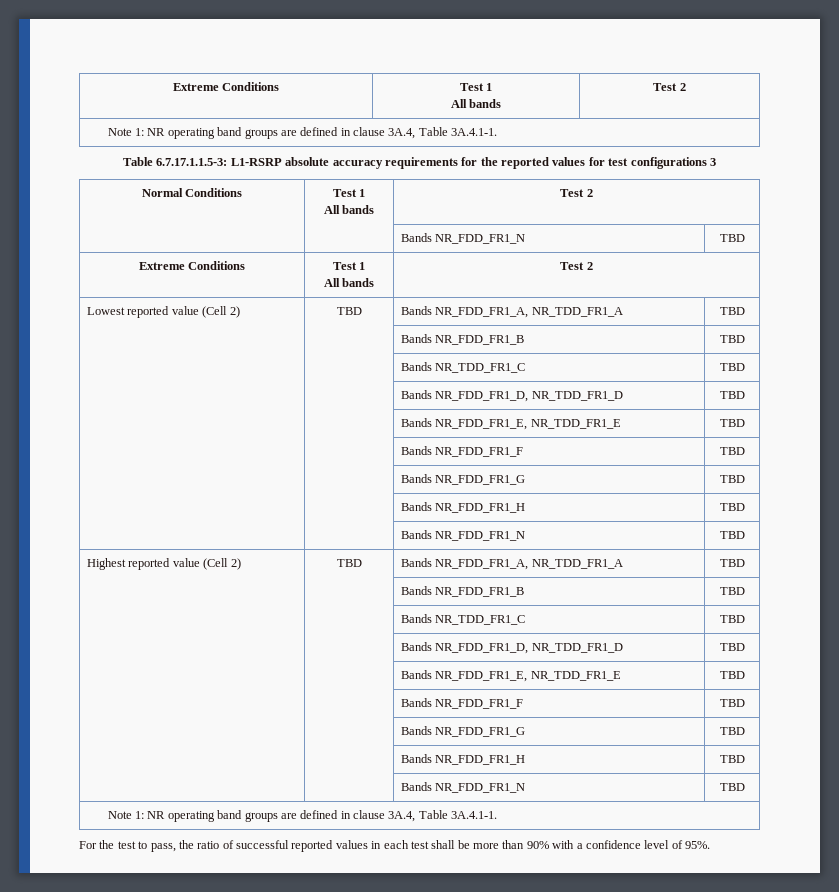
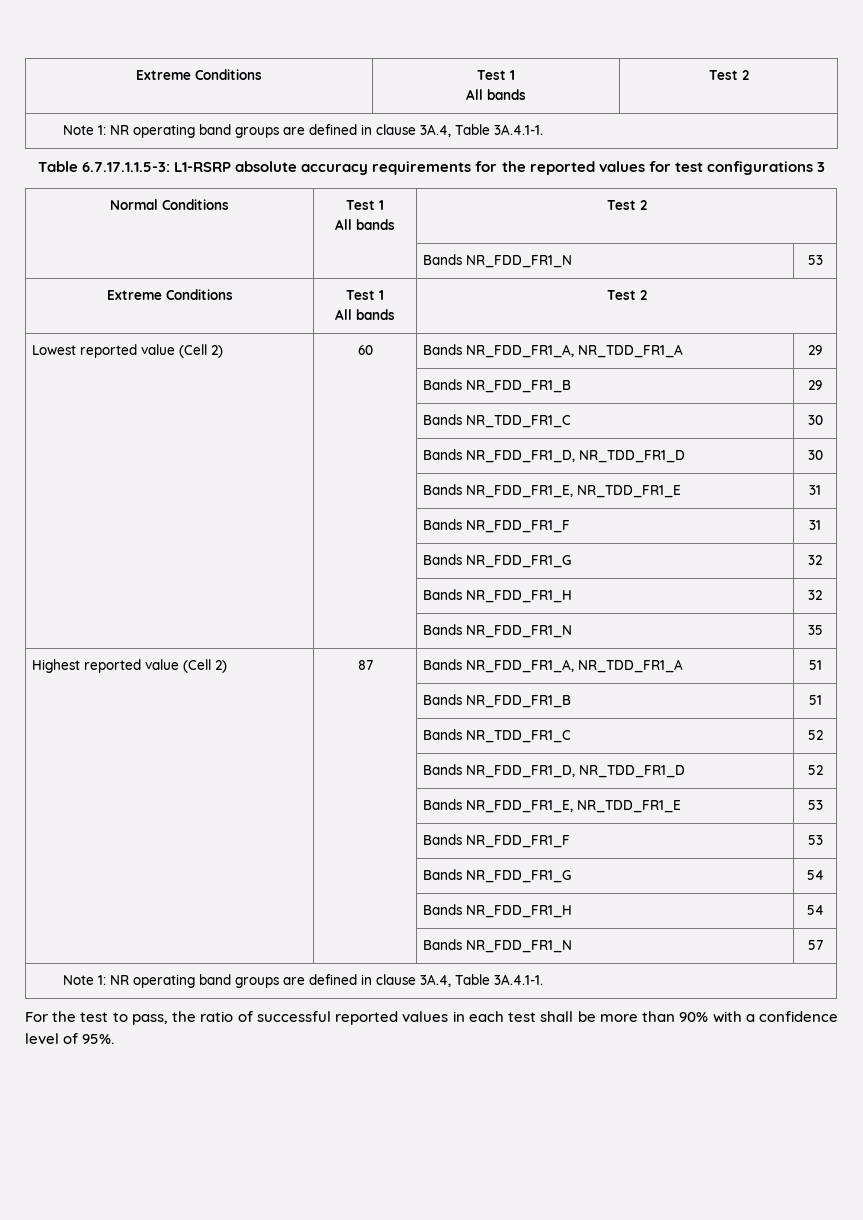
[719,234,745,242] TBD -> [807,255,823,265] 53
[336,307,362,315] [401,306,623,318] [719,307,745,315] [401,334,525,345] [719,335,745,343] [401,362,526,373] [719,363,745,371] [401,390,623,402] [719,391,745,399] [401,418,621,430] [719,419,745,427] [401,446,524,457] [719,447,745,455] [401,474,526,485] [719,475,745,483] [401,502,526,513] [719,503,745,511] [401,530,526,541] [719,531,745,539] TBD | Bands NR_FDD_FR1_A, NR_TDD_FR1_A | TBD // | | Bands NR_FDD_FR1_B | TBD // | | Bands NR_TDD_FR1_C | TBD // | | Bands NR_FDD_FR1_D, NR_TDD_FR1_D | TBD // | | Bands NR_FDD_FR1_E, NR_TDD_FR1_E | TBD // | | Bands NR_FDD_FR1_F | TBD // | | Bands NR_FDD_FR1_G | TBD // | | Bands NR_FDD_FR1_H | TBD // | | Bands NR_FDD_FR1_N | TBD -> [357,345,373,355] [423,344,684,358] [808,345,822,355] [423,379,572,393] [808,380,822,390] [423,414,572,428] [807,415,823,425] [423,449,686,463] [807,450,823,460] [423,484,682,498] [809,485,821,495] [423,519,571,533] [809,520,821,530] [423,554,572,568] [808,555,822,565] [423,589,573,603] [808,590,822,600] [423,624,573,638] [807,625,823,635] 60 | Bands NR_FDD_FR1_A, NR_TDD_FR1_A | 29 // | | Bands NR_FDD_FR1_B | 29 // | | Bands NR_TDD_FR1_C | 30 // | | Bands NR_FDD_FR1_D, NR_TDD_FR1_D | 30 // | | Bands NR_FDD_FR1_E, NR_TDD_FR1_E | 31 // | | Bands NR_FDD_FR1_F | 31 // | | Bands NR_FDD_FR1_G | 32 // | | Bands NR_FDD_FR1_H | 32 // | | Bands NR_FDD_FR1_N | 35
[336,559,362,567] [401,558,623,570] [719,559,745,567] [401,586,525,597] [719,587,745,595] [401,614,526,625] [719,615,745,623] [401,642,623,654] [719,643,745,651] [401,670,621,682] [719,671,745,679] [401,698,524,709] [719,699,745,707] [401,726,526,737] [719,727,745,735] [401,754,526,765] [719,755,745,763] [401,782,526,793] [719,783,745,791] TBD | Bands NR_FDD_FR1_A, NR_TDD_FR1_A | TBD // | | Bands NR_FDD_FR1_B | TBD // | | Bands NR_TDD_FR1_C | TBD // | | Bands NR_FDD_FR1_D, NR_TDD_FR1_D | TBD // | | Bands NR_FDD_FR1_E, NR_TDD_FR1_E | TBD // | | Bands NR_FDD_FR1_F | TBD // | | Bands NR_FDD_FR1_G | TBD // | | Bands NR_FDD_FR1_H | TBD // | | Bands NR_FDD_FR1_N | TBD -> [357,660,373,670] [423,659,684,673] [808,660,822,670] [423,694,572,708] [808,695,822,705] [423,729,572,743] [807,730,823,740] [423,764,686,778] [807,765,823,775] [423,799,682,813] [807,800,823,810] [423,834,571,848] [807,835,823,845] [423,869,572,883] [806,870,824,880] [423,904,573,918] [806,905,824,915] [423,939,573,953] [807,940,823,950] 87 | Bands NR_FDD_FR1_A, NR_TDD_FR1_A | 51 // | | Bands NR_FDD_FR1_B | 51 // | | Bands NR_TDD_FR1_C | 52 // | | Bands NR_FDD_FR1_D, NR_TDD_FR1_D | 52 // | | Bands NR_FDD_FR1_E, NR_TDD_FR1_E | 53 // | | Bands NR_FDD_FR1_F | 53 // | | Bands NR_FDD_FR1_G | 54 // | | Bands NR_FDD_FR1_H | 54 // | | Bands NR_FDD_FR1_N | 57

